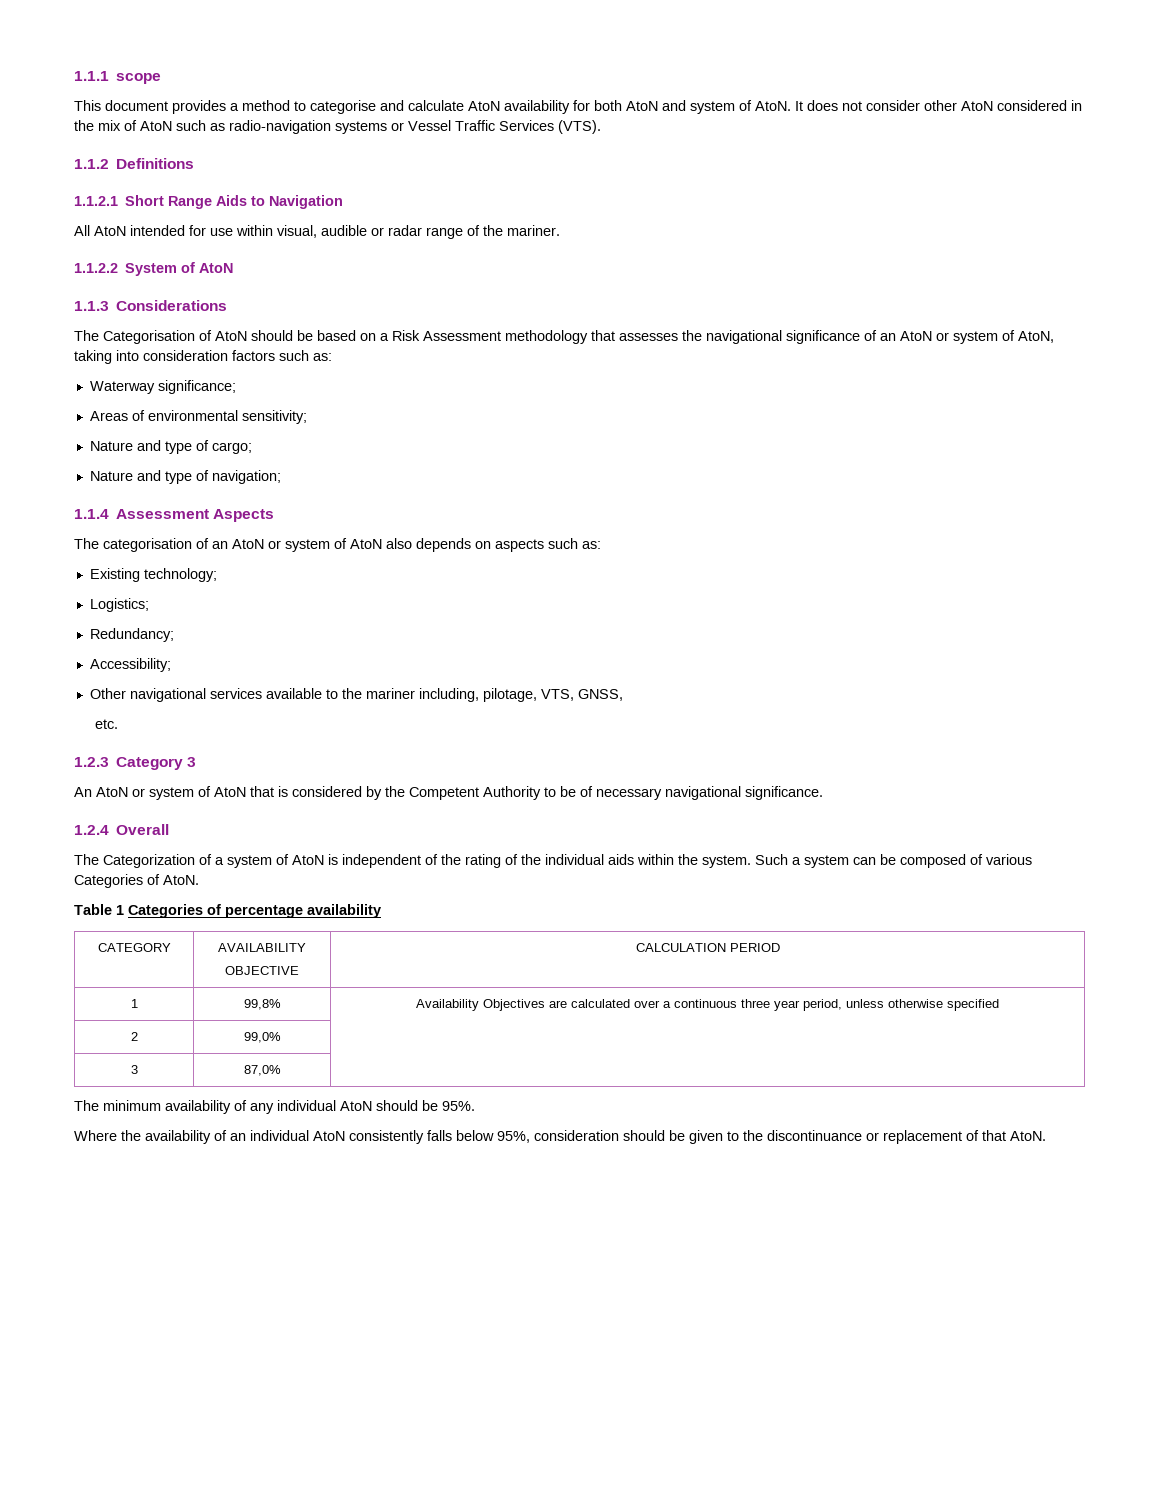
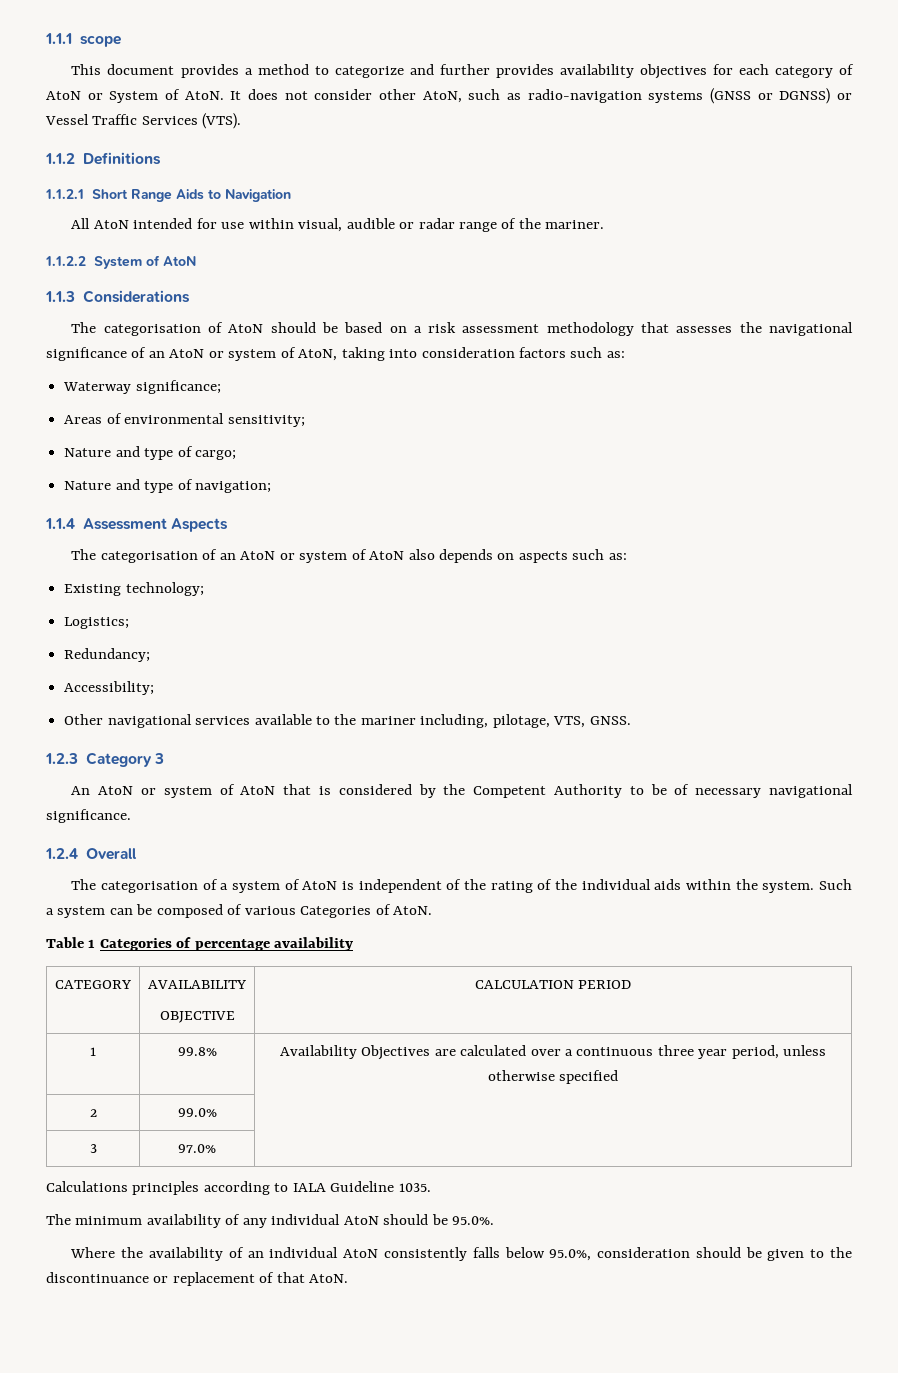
[310,100,735,114] categorise and calculate AtoN availability for both AtoN and system -> [334,64,854,79] [46,91,159,103] categorize and further provides availability objectives for each category of AtoN or System
[961,100,1082,111] [74,120,172,131] AtoN considered in the mix of AtoN -> [422,91,462,103] AtoN,
(387, 127) none -> [710,88,831,104] (GNSS or DGNSS)
[103,330,195,344] Categorisation -> [103,324,201,336] categorisation
[392,330,501,341] Risk Assessment -> [428,322,540,333] risk assessment
[577,689,623,701] [95,719,119,729] GNSS, // etc. -> [589,716,631,725] GNSS.
[103,854,195,868] Categorization -> [101,881,199,893] categorisation
[243,999,281,1010] 99,8% -> [177,1047,217,1056] 99.8%
[243,1032,281,1043] 99,0% -> [177,1108,217,1117] 99.0%
[243,1065,281,1076] 87,0% | -> [178,1144,216,1153] [46,1181,431,1195] 97.0% | // Calculations principles according to IALA Guideline 1035.
[442,1101,475,1111] 95%. -> [452,1216,495,1225] 95.0%.
[497,1131,530,1143] 95%, -> [549,1249,592,1261] 95.0%,

